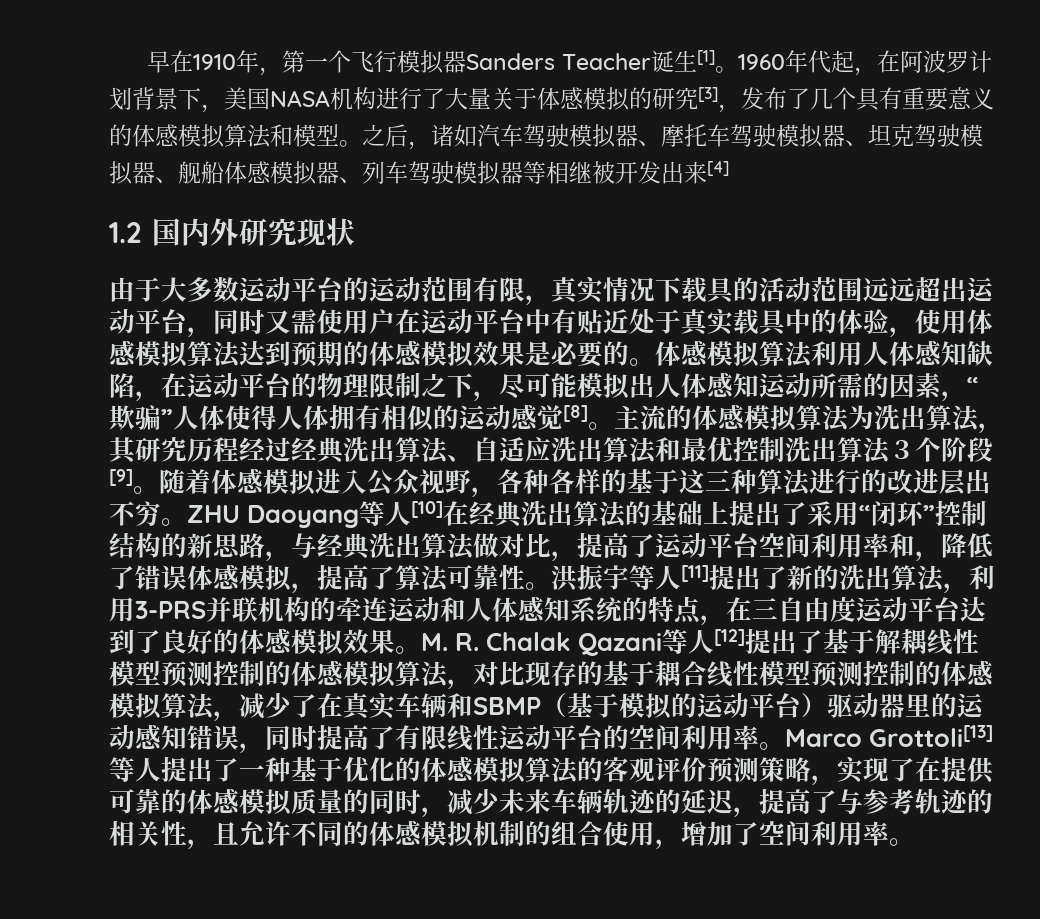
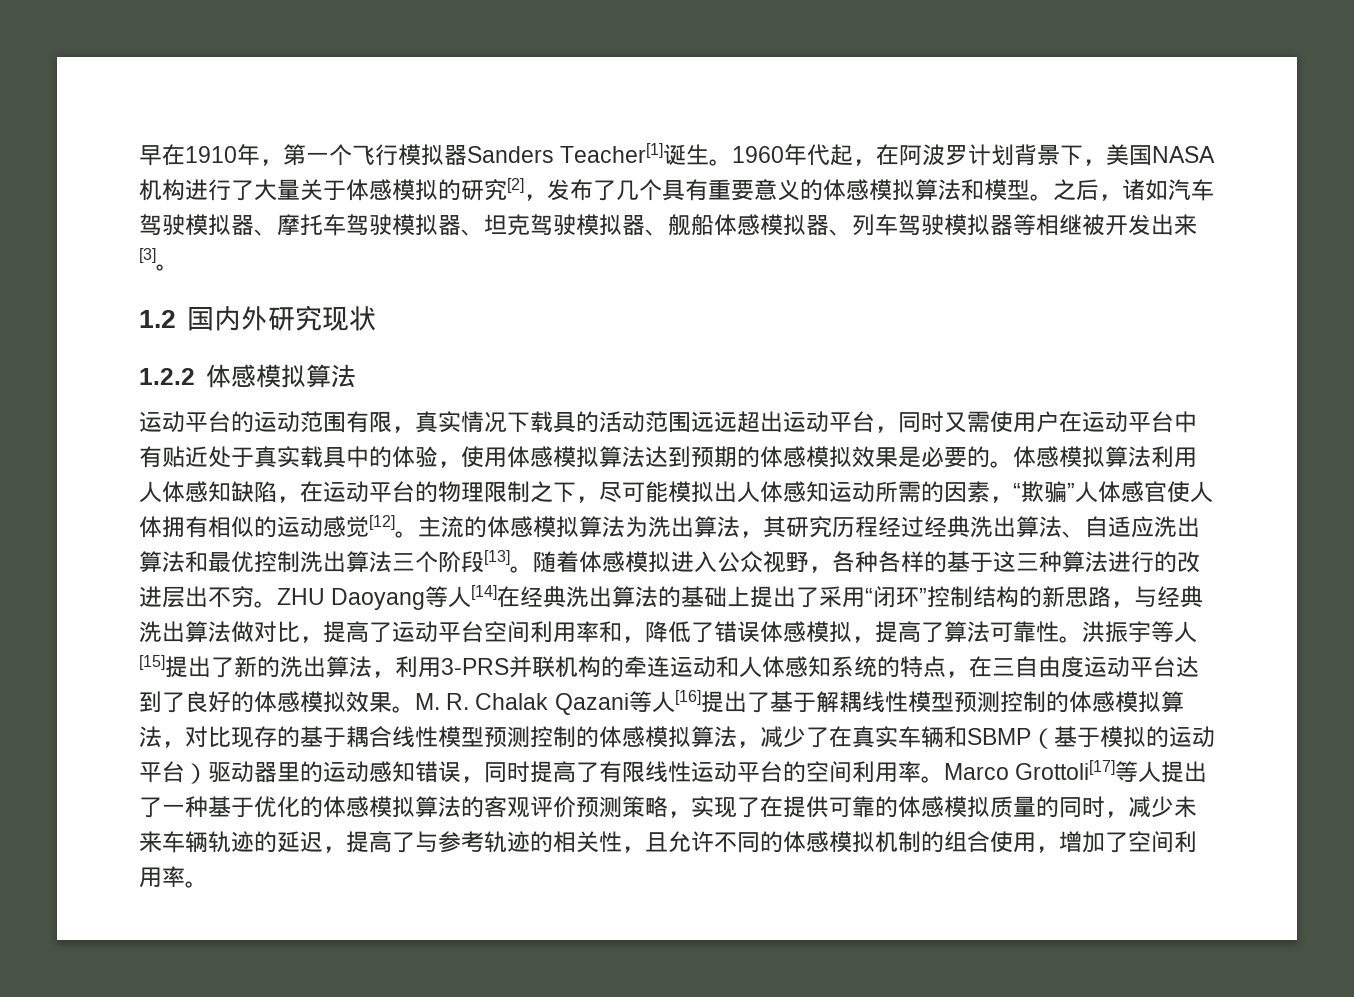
[561,50,715,73] Teacher诞生[1] -> [560,143,710,166] Teacher[1]诞生
[698,87,718,102] [3] -> [507,178,524,193] [2]
[707,161,729,176] [4] -> [139,248,156,263] [156,264,179,271] [3]。
[109,277,239,302] 由于大多数 -> [139,364,357,388] 1.2.2体感模拟算法 //
[225,405,277,430] 使得 -> [1121,481,1190,503] 感官使
[563,405,588,422] [8] -> [369,515,395,530] [12]
[889,437,993,462] [109,469,133,486] ３个阶段[9] -> [392,550,510,573] 三个阶段[13]
[411,501,443,518] [10] -> [471,585,498,600] [14]
[681,565,709,582] [11] -> [139,655,165,670] [15]
[714,629,745,646] [12] -> [674,690,701,705] [16]
[869,725,993,747] Grottoli[13] -> [1015,760,1116,780] Grottoli[17]

